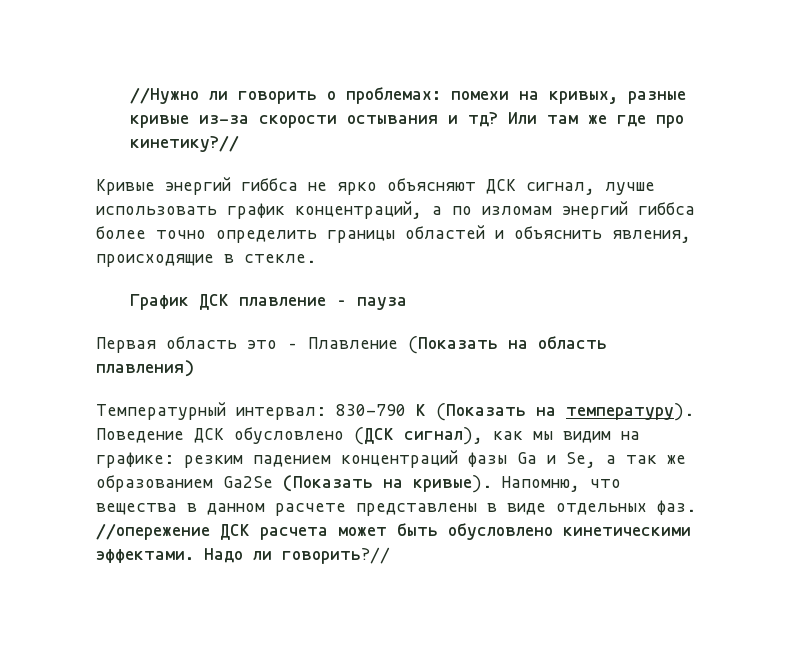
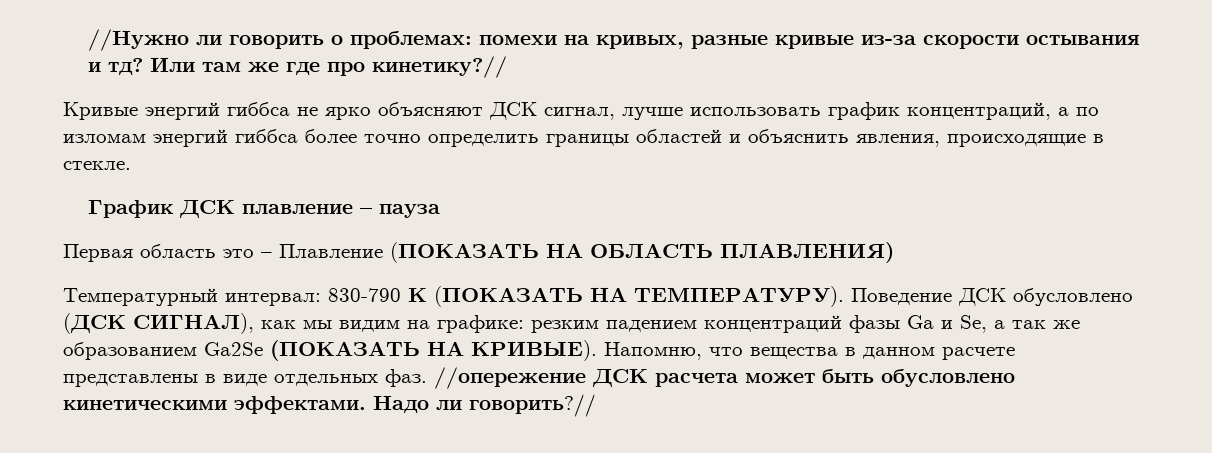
[408,336,607,354] [96,360,194,377] (Показать на область плавления) -> [390,242,894,263] (ПОКАЗАТЬ НА ОБЛАСТЬ ПЛАВЛЕНИЯ)
[436,403,694,421] (Показать на температуру). -> [434,286,844,307] (ПОКАЗАТЬ НА ТЕМПЕРАТУРУ).
[404,427,483,445] сигнал), -> [133,313,254,334] СИГНАЛ),
[283,475,492,493] (Показать на кривые). -> [270,340,597,361] (ПОКАЗАТЬ НА КРИВЫЕ).

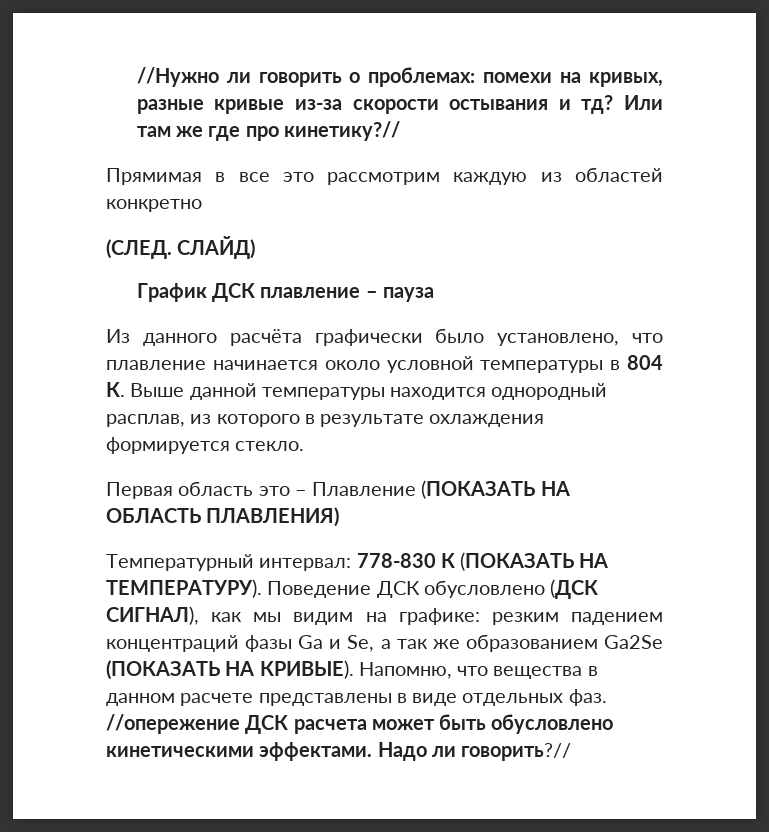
[63,102,1099,120] [63,129,1104,147] [63,161,131,170] Кривые энергий гиббса не ярко объясняют ДСК сигнал, лучше использовать график концентраций, а по изломам энергий гиббса более точно определить границы областей и объяснить явления, происходящие в стекле. -> [106,167,663,185] [106,199,202,212] [106,236,256,259] Прямимая в все это рассмотрим каждую из областей конкретно // (СЛЕД. СЛАЙД)
(440, 211) none -> [106,328,663,346] [106,355,663,373] [106,382,608,400] [106,414,545,427] [106,437,305,454] // Из данного расчёта графически было установлено, что плавление начинается около условной температуры в 804 К. Выше данной температуры находится однородный расплав, из которого в результате охлаждения формируется стекло.
[328,288,401,302] 830-790 -> [356,553,436,568] 778-830

